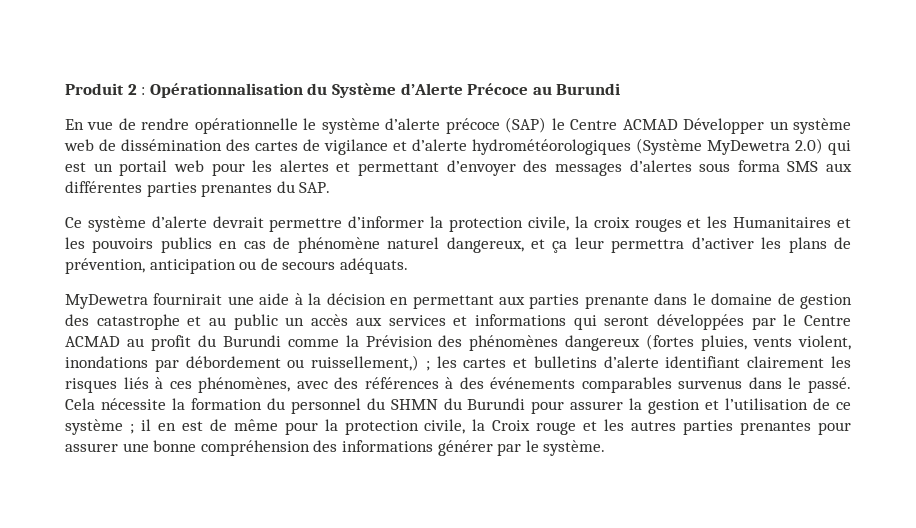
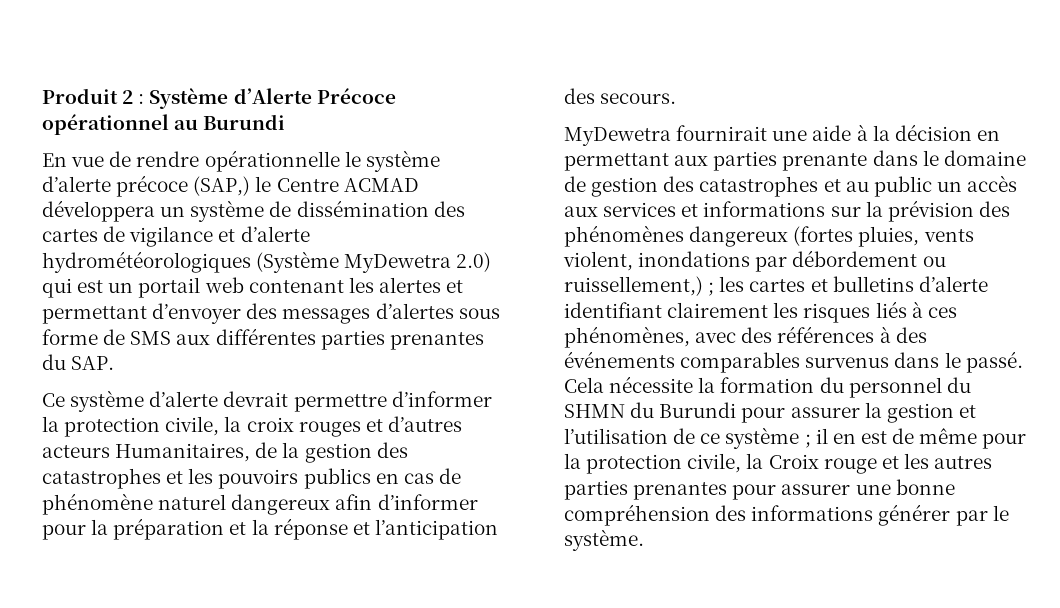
[149,83,328,98] Opérationnalisation du -> (145, 99) none
(529, 89) none -> [42,114,169,135] opérationnel
[505,117,765,134] (SAP) le Centre ACMAD Développer -> [193,176,419,196] [42,200,155,222] (SAP,) le Centre ACMAD développera
[64,139,94,151] web -> (265, 211) none
[211,163,245,176] pour -> [248,280,344,293] contenant
[737,160,780,172] forma -> [42,329,126,345] forme de
[707,216,832,228] les Humanitaires -> [387,416,462,432] [42,442,408,463] [42,468,161,489] d’autres acteurs Humanitaires, de la gestion des catastrophes
[446,237,851,253] [65,258,408,274] dangereux, et ça leur permettra d’activer les plans de prévention, anticipation ou de secours adéquats. -> [231,494,478,515] [42,518,498,540] [564,88,677,104] dangereux afin d’informer pour la préparation et la réponse et l’anticipation des secours.
[96,314,180,330] catastrophe -> [699,176,819,197] catastrophes
[573,314,851,330] [65,335,433,351] qui seront développées par le Centre ACMAD au profit du Burundi comme la Prévision -> [830,200,974,222] sur la prévision

